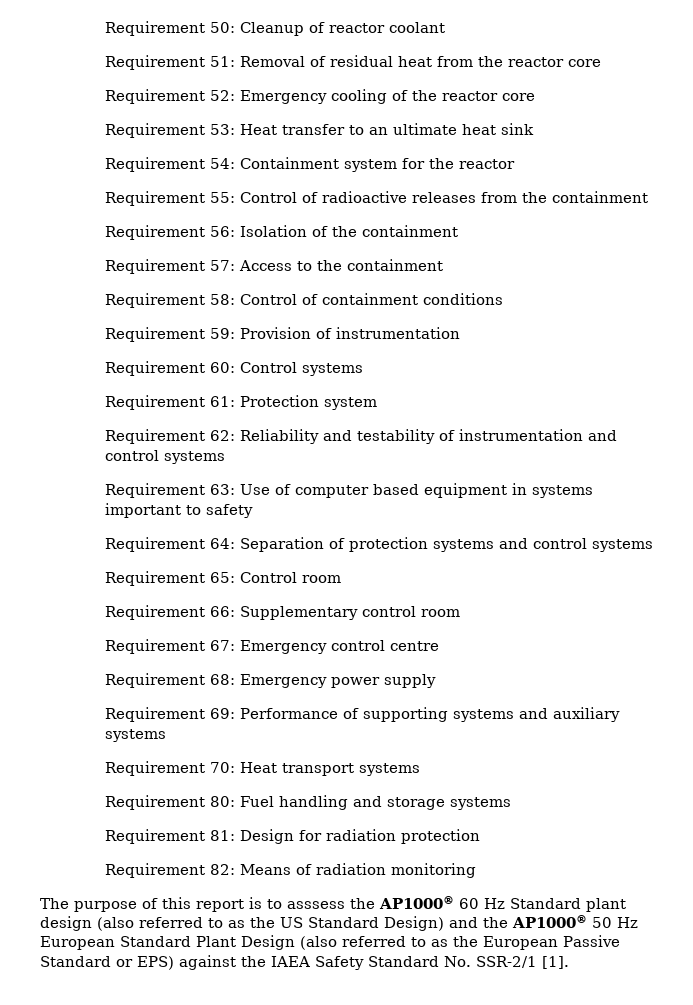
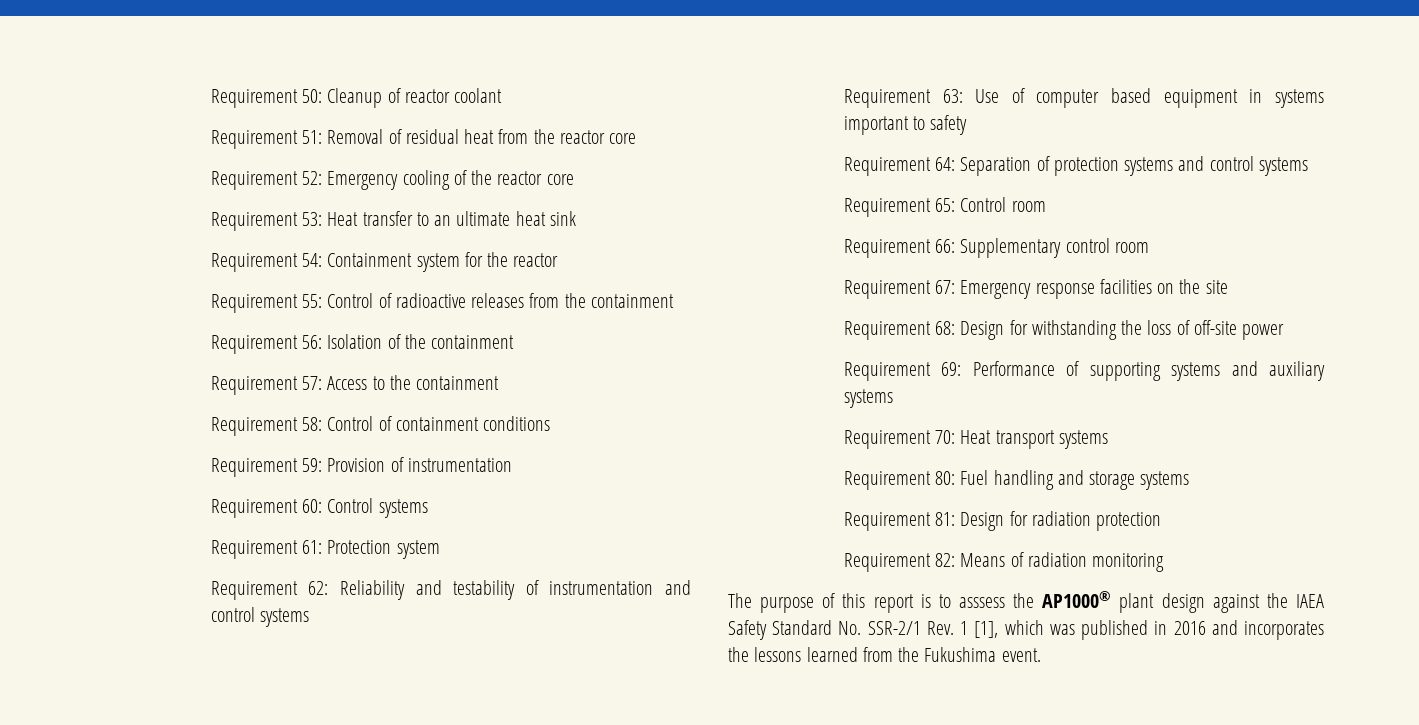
[330,640,439,651] [104,673,327,688] control centre // Requirement 68: Emergency -> [1035,279,1228,299] [843,320,1237,340] response facilities on the site // Requirement 68: Design for withstanding the loss of off-site
[383,674,436,688] supply -> (1285, 332) none
[459,898,626,912] [40,915,638,931] [40,935,620,950] [40,956,174,970] 60 Hz Standard plant design (also referred to as the US Standard Design) and the AP1000® 50 Hz European Standard Plant Design (also referred to as the European Passive Standard or EPS) -> [1119,593,1205,613] plant design
[542,956,569,969] [1]. -> [926,620,1324,640] [728,647,1041,662] Rev. 1 [1], which was published in 2016 and incorporates the lessons learned from the Fukushima event.

